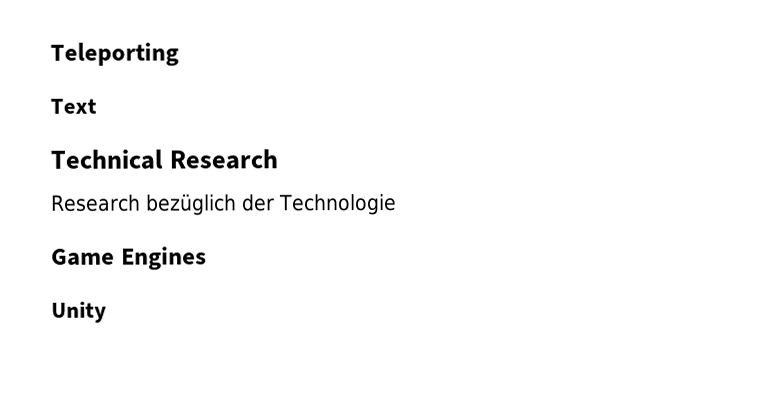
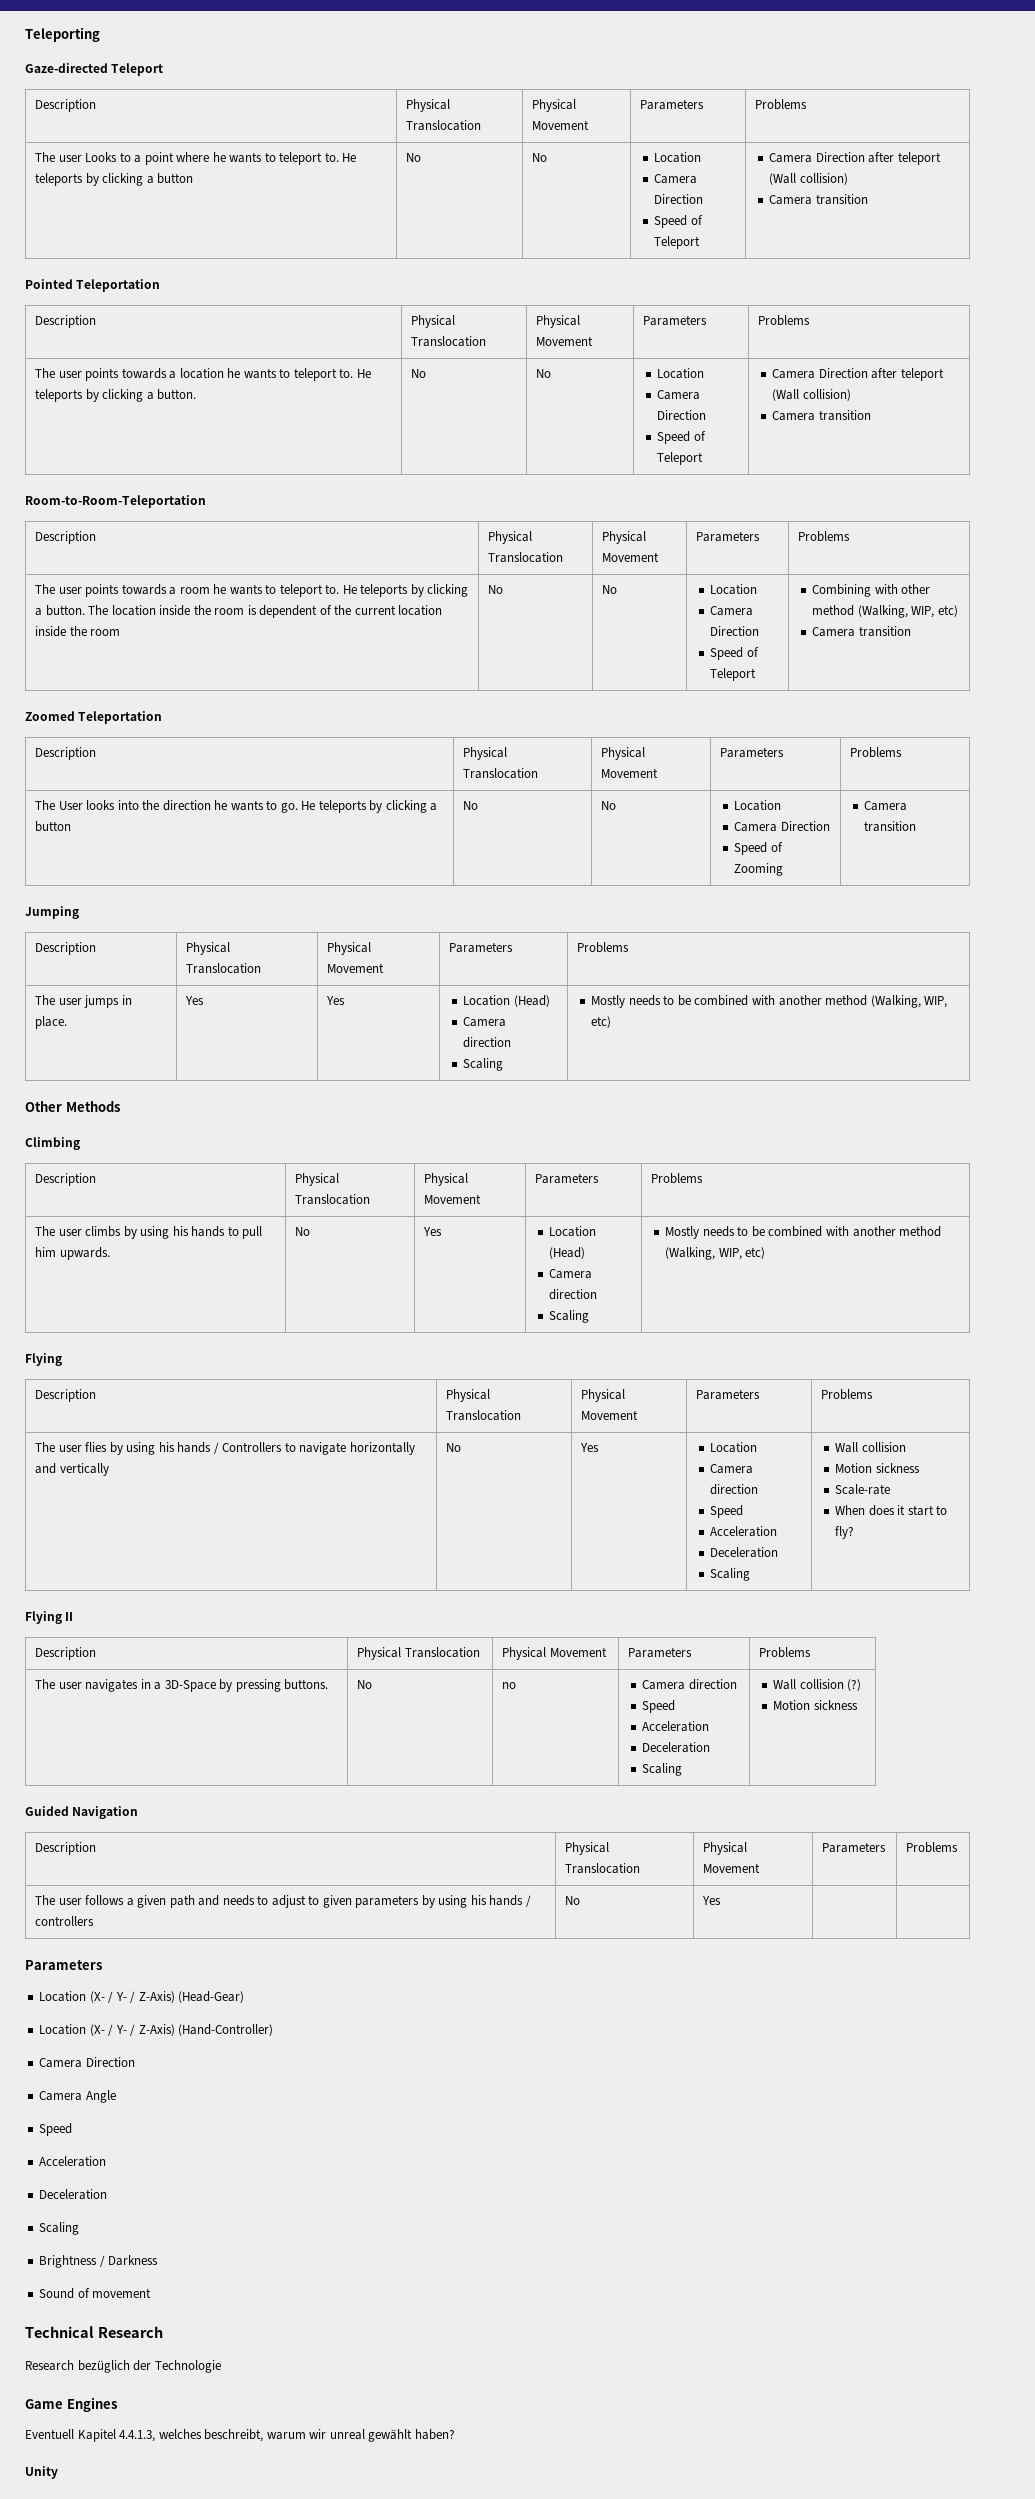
[50,98,97,114] Text -> [25,63,164,76] [35,99,97,112] [406,99,451,112] [406,120,482,131] [532,99,577,112] [532,120,590,130] [640,99,705,110] [755,99,808,110] [35,152,357,165] [35,173,194,186] [406,153,422,162] [532,153,548,162] [654,152,702,163] [654,174,698,184] [654,194,704,204] [654,215,703,228] [654,236,701,249] [769,152,941,165] [769,173,848,185] [769,194,868,205] [25,279,161,292] [35,315,97,328] [411,315,456,328] [411,336,487,347] [536,315,581,328] [536,336,594,346] [643,315,708,326] [758,315,811,326] [35,368,371,381] [35,389,197,402] [411,369,427,378] [536,369,552,378] [657,368,705,379] [657,390,701,400] [657,410,707,420] [657,431,706,444] [657,452,704,465] [772,368,944,381] [772,389,851,401] [772,410,871,421] [25,495,206,508] [35,531,97,544] [488,531,533,544] [488,552,564,563] [602,531,647,544] [602,552,660,562] [696,531,761,542] [798,531,851,542] [35,584,469,597] [35,605,443,618] [35,626,121,637] [488,585,504,594] [602,585,618,594] [710,584,758,595] [710,606,754,616] [710,626,760,636] [710,647,759,660] [710,668,757,681] [812,584,931,597] [812,605,958,618] [812,626,911,637] [25,711,163,724] [35,747,97,760] [463,747,508,760] [463,768,539,779] [601,747,646,760] [601,768,659,778] [720,747,785,758] [850,747,903,758] [35,800,438,813] [35,821,72,832] [463,801,479,810] [601,801,617,810] [734,800,782,811] [734,821,830,832] [734,842,783,855] [734,863,784,876] [864,801,908,811] [864,821,917,832] [25,906,79,919] [35,942,97,955] [186,942,231,955] [186,963,262,974] [327,942,372,955] [327,963,385,973] [449,942,514,953] [577,942,630,953] [35,995,132,1008] [35,1016,68,1029] [185,996,205,1005] [326,996,346,1005] [463,995,550,1007] [463,1017,507,1027] [463,1037,512,1048] [463,1058,504,1071] [591,995,948,1008] [591,1016,612,1028] [25,1101,120,1112] [25,1137,80,1150] [35,1173,97,1186] [295,1173,340,1186] [295,1194,371,1205] [424,1173,469,1186] [424,1194,482,1204] [535,1173,600,1184] [651,1173,704,1184] [35,1226,263,1239] [35,1247,110,1260] [295,1227,311,1236] [423,1227,443,1236] [549,1226,597,1237] [549,1247,586,1259] [549,1269,593,1279] [549,1289,598,1300] [549,1310,590,1323] [665,1226,942,1239] [665,1247,766,1260] [25,1353,62,1366] [35,1389,97,1402] [446,1389,491,1402] [446,1410,522,1421] [581,1389,626,1402] [581,1410,639,1420] [696,1389,761,1400] [821,1389,874,1400] [35,1442,415,1455] [35,1463,109,1476] [446,1443,462,1452] [580,1443,600,1452] [710,1442,758,1453] [710,1464,754,1474] [710,1484,759,1495] [710,1505,744,1518] [710,1526,778,1537] [710,1547,779,1558] [710,1568,751,1581] [835,1442,906,1453] [835,1463,920,1473] [835,1484,891,1495] [835,1505,948,1516] [835,1526,855,1539] [25,1611,74,1624] [35,1647,97,1660] [357,1647,480,1660] [502,1647,607,1660] [628,1647,693,1658] [759,1647,812,1658] [35,1679,329,1692] [357,1680,373,1689] [502,1682,517,1689] [642,1679,737,1690] [642,1700,676,1713] [642,1721,710,1732] [642,1742,711,1753] [642,1763,683,1776] [773,1679,862,1691] [773,1700,858,1710] [25,1806,139,1819] [35,1842,97,1855] [565,1842,610,1855] [565,1863,641,1874] [703,1842,748,1855] [703,1863,761,1873] [822,1842,887,1853] [906,1842,959,1853] [35,1895,531,1908] [35,1916,95,1926] [565,1896,581,1905] [702,1896,722,1905] [25,1960,102,1970] [39,1991,245,2003] [39,2024,274,2036] [39,2057,135,2068] [39,2090,116,2103] [39,2123,73,2136] [39,2156,107,2167] [39,2189,108,2200] [39,2222,80,2235] [39,2255,159,2268] [39,2288,152,2299] Gaze-directed Teleport // Description | Physical Translocation | Physical Movement | Parameters | Problems // The user Looks to a point where he wants to teleport to. He teleports by clicking a button | No | No | Location // Camera Direction // Speed of Teleport | Camera Direction after teleport (Wall collision) // Camera transition // Pointed Teleportation // Description | Physical Translocation | Physical Movement | Parameters | Problems // The user points towards a location he wants to teleport to. He teleports by clicking a button. | No | No | Location // Camera Direction // Speed of Teleport | Camera Direction after teleport (Wall collision) // Camera transition // Room-to-Room-Teleportation // Description | Physical Translocation | Physical Movement | Parameters | Problems // The user points towards a room he wants to teleport to. He teleports by clicking a button. The location inside the room is dependent of the current location inside the room | No | No | Location // Camera Direction // Speed of Teleport | Combining with other method (Walking, WIP, etc) // Camera transition // Zoomed Teleportation // Description | Physical Translocation | Physical Movement | Parameters | Problems // The User looks into the direction he wants to go. He teleports by clicking a button | No | No | Location // Camera Direction // Speed of Zooming | Camera transition // Jumping // Description | Physical Translocation | Physical Movement | Parameters | Problems // The user jumps in place. | Yes | Yes | Location (Head) // Camera direction // Scaling | Mostly needs to be combined with another method (Walking, WIP, etc) // Other Methods // Climbing // Description | Physical Translocation | Physical Movement | Parameters | Problems // The user climbs by using his hands to pull him upwards. | No | Yes | Location (Head) // Camera direction // Scaling | Mostly needs to be combined with another method (Walking, WIP, etc) // Flying // Description | Physical Translocation | Physical Movement | Parameters | Problems // The user flies by using his hands / Controllers to navigate horizontally and vertically | No | Yes | Location // Camera direction // Speed // Acceleration // Deceleration // Scaling | Wall collision // Motion sickness // Scale-rate // When does it start to fly? // Flying II // Description | Physical Translocation | Physical Movement | Parameters | Problems // The user navigates in a 3D-Space by pressing buttons. | No | no | Camera direction // Speed // Acceleration // Deceleration // Scaling | Wall collision (?) // Motion sickness // Guided Navigation // Description | Physical Translocation | Physical Movement | Parameters | Problems // The user follows a given path and needs to adjust to given parameters by using his hands / controllers | No | Yes | | // Parameters // Location (X- / Y- / Z-Axis) (Head-Gear) // Location (X- / Y- / Z-Axis) (Hand-Controller) // Camera Direction // Camera Angle // Speed // Acceleration // Deceleration // Scaling // Brightness / Darkness // Sound of movement
(207, 258) none -> [25,2429,455,2442] // Eventuell Kapitel 4.4.1.3, welches beschreibt, warum wir unreal gewählt haben?

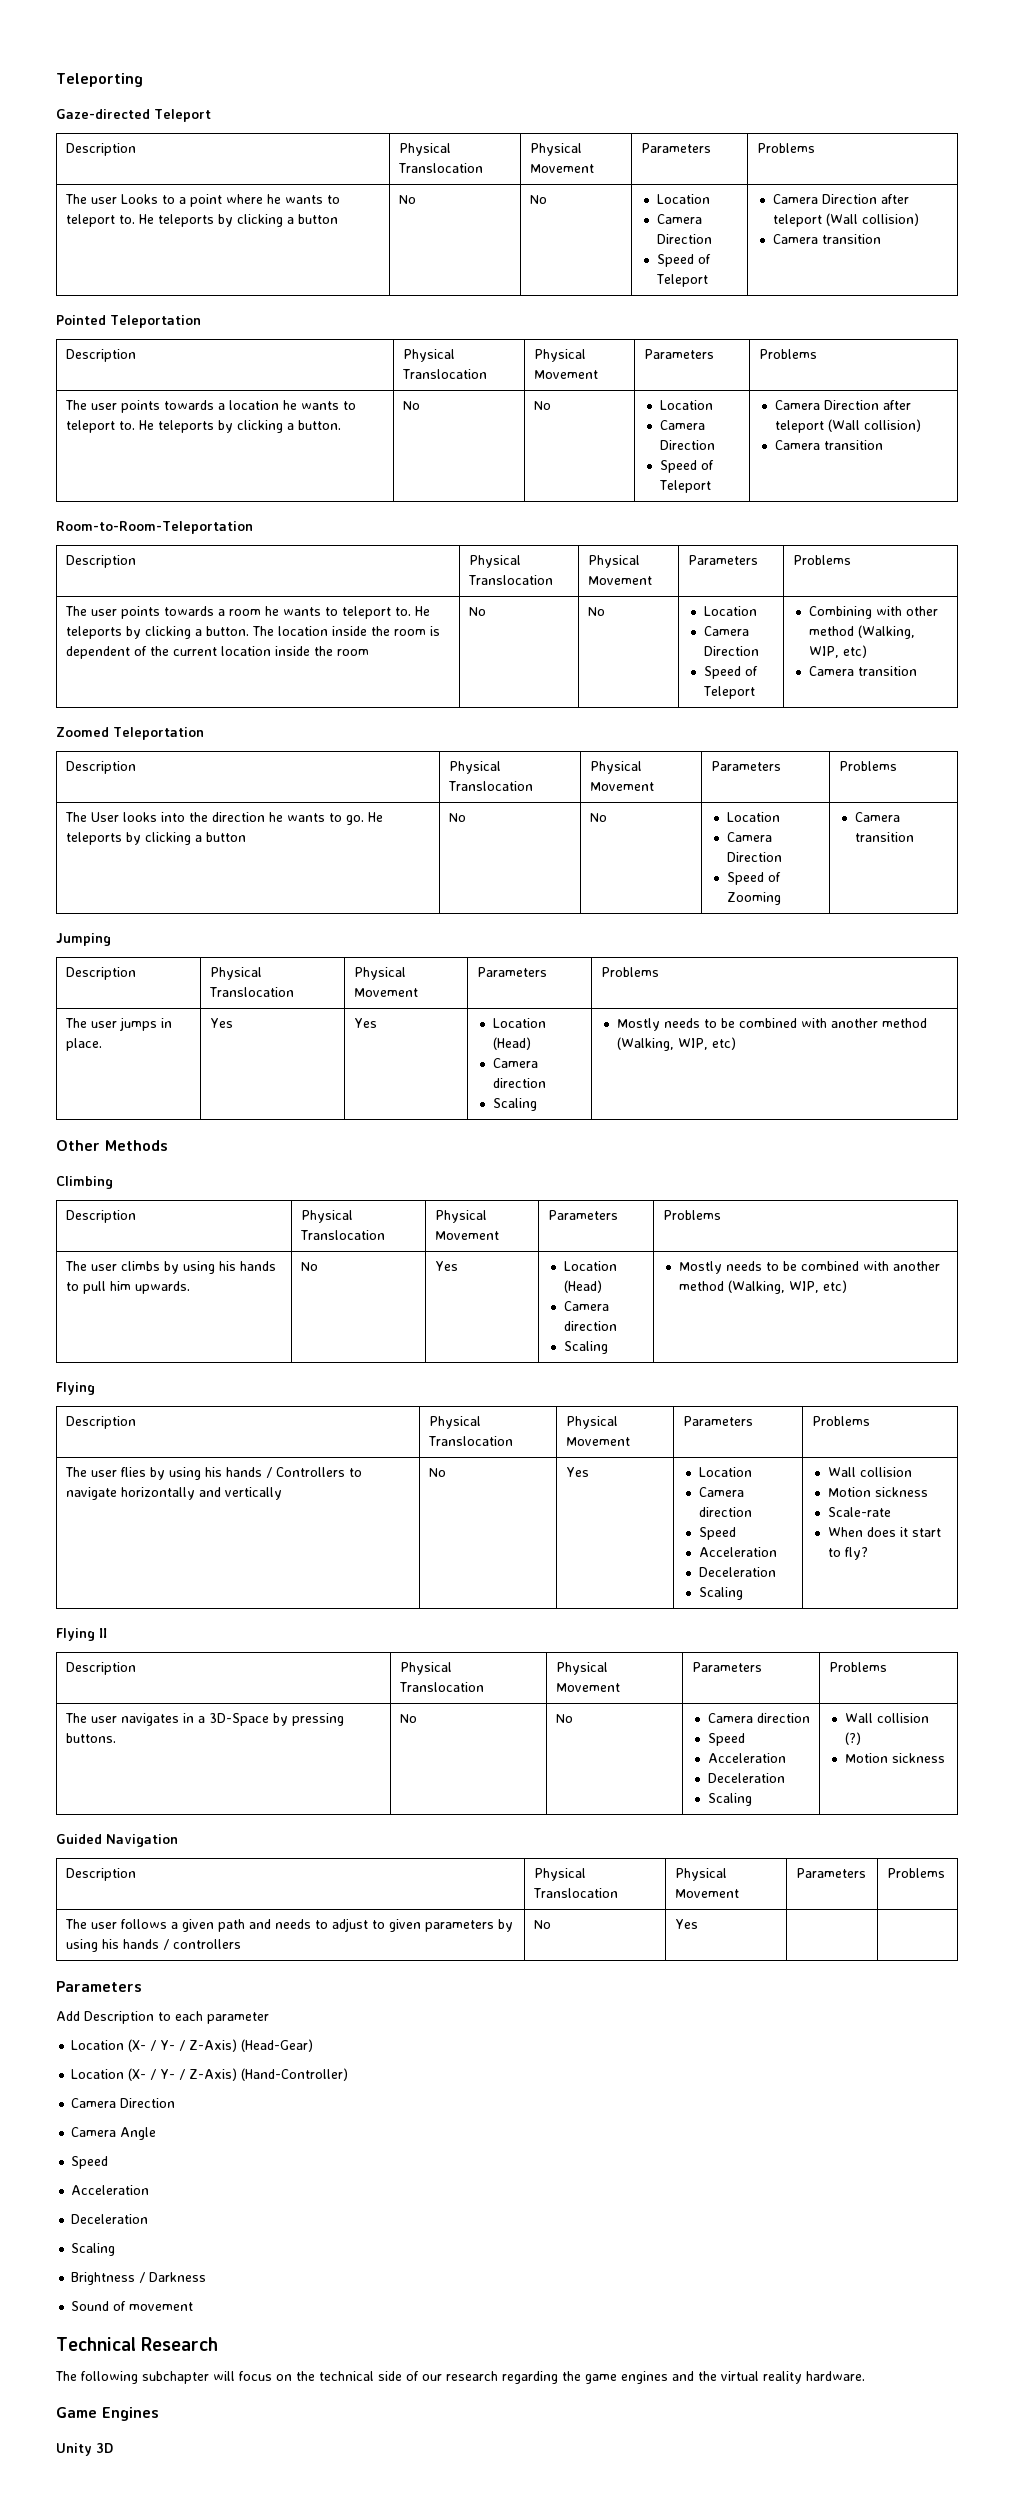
[502,1682,517,1689] no -> [556,1714,574,1723] No
(102, 1965) none -> [56,2011,269,2024] // Add Description to each parameter
[25,2360,221,2373] [25,2397,117,2412] [25,2429,455,2442] Research bezüglich der Technologie // Game Engines // Eventuell Kapitel 4.4.1.3, welches beschreibt, warum wir unreal gewählt haben? -> [55,2371,865,2384] [56,2407,159,2421] The following subchapter will focus on the technical side of our research regarding the game engines and the virtual reality hardware. // Game Engines
(58, 2472) none -> [96,2443,113,2453] 3D

